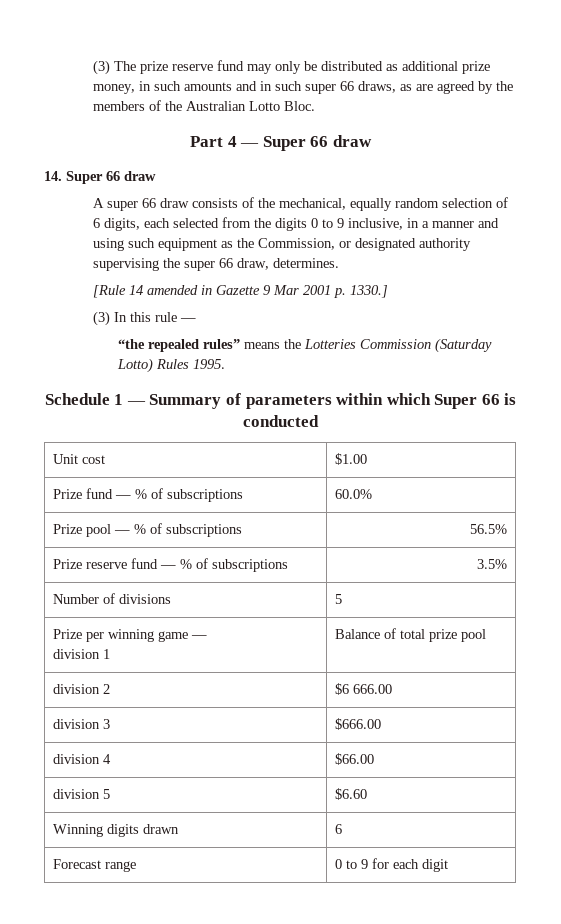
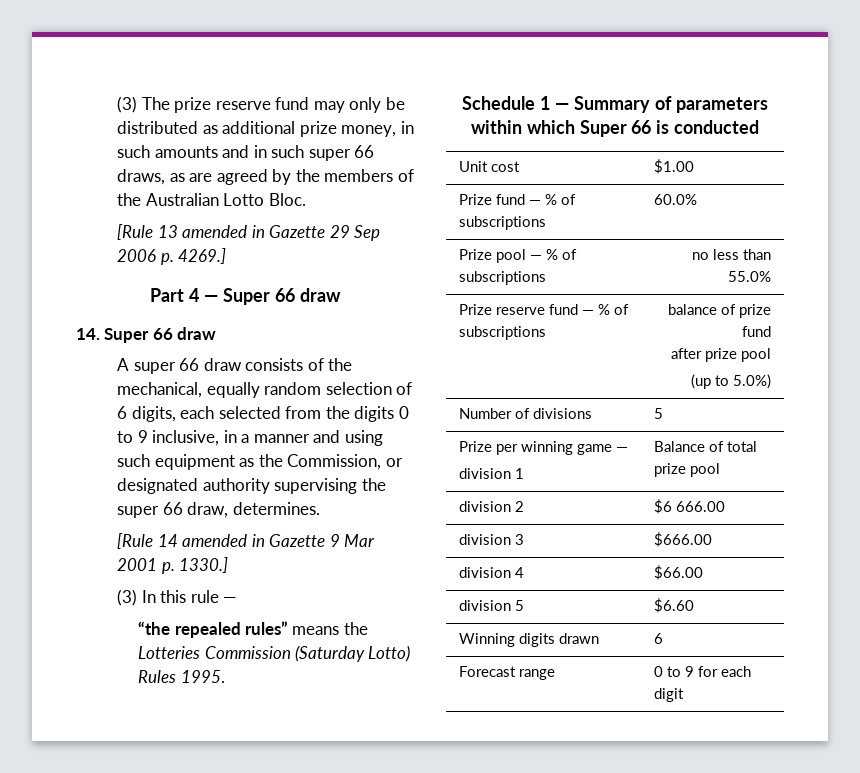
(316, 106) none -> [117,224,381,241] [117,248,227,265] // [Rule 13 amended in Gazette 29 Sep 2006 p. 4269.]
[470,524,508,534] 56.5% -> [691,249,771,260] [727,271,771,282] no less than 55.0%
[477,559,508,569] 3.5% -> [667,304,771,318] [741,326,771,337] [670,348,771,362] [690,374,771,389] balance of prize fund // after prize pool // (up to 5.0%)

